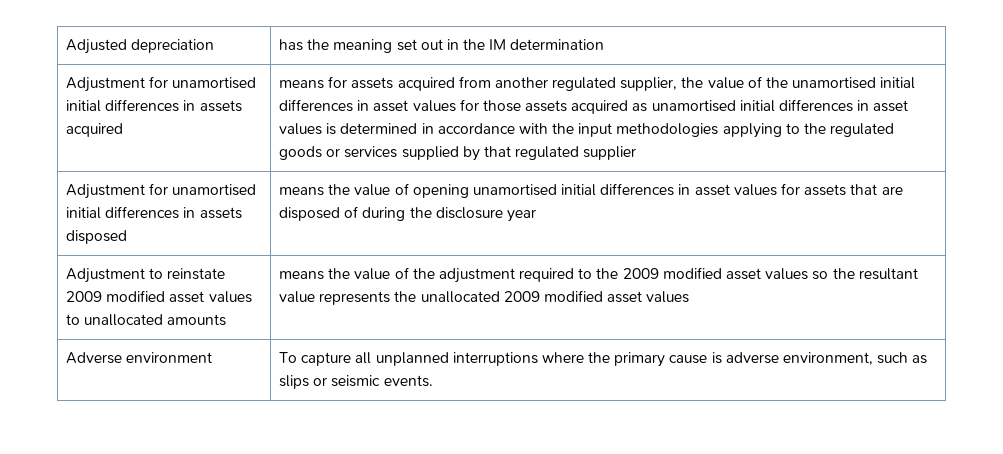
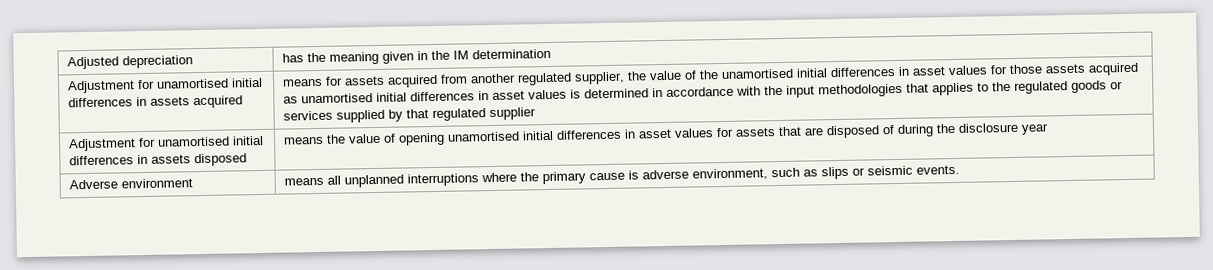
[396,39,443,51] set out -> [382,51,415,64] given
[722,123,782,138] applying -> [906,82,975,96] that applies
[65,268,226,283] [65,290,252,303] [65,314,227,326] [278,267,918,283] [278,290,690,305] // Adjustment to reinstate 2009 modified asset values to unallocated amounts | means the value of the adjustment required to the 2009 modified asset values so the resultant value represents the unallocated 2009 modified asset values -> (1050, 129) none
[278,352,352,366] To capture -> [284,177,325,186] means

